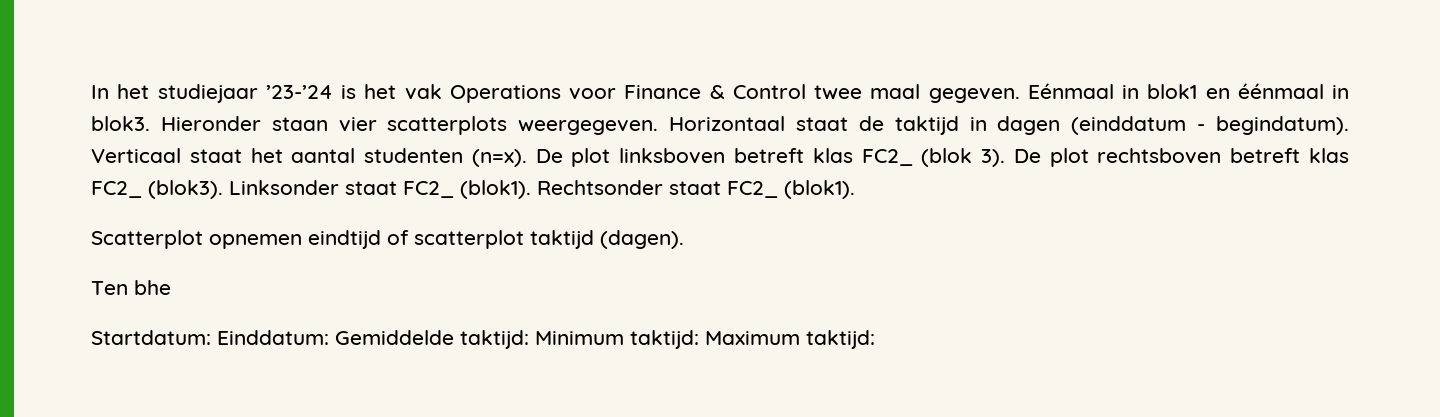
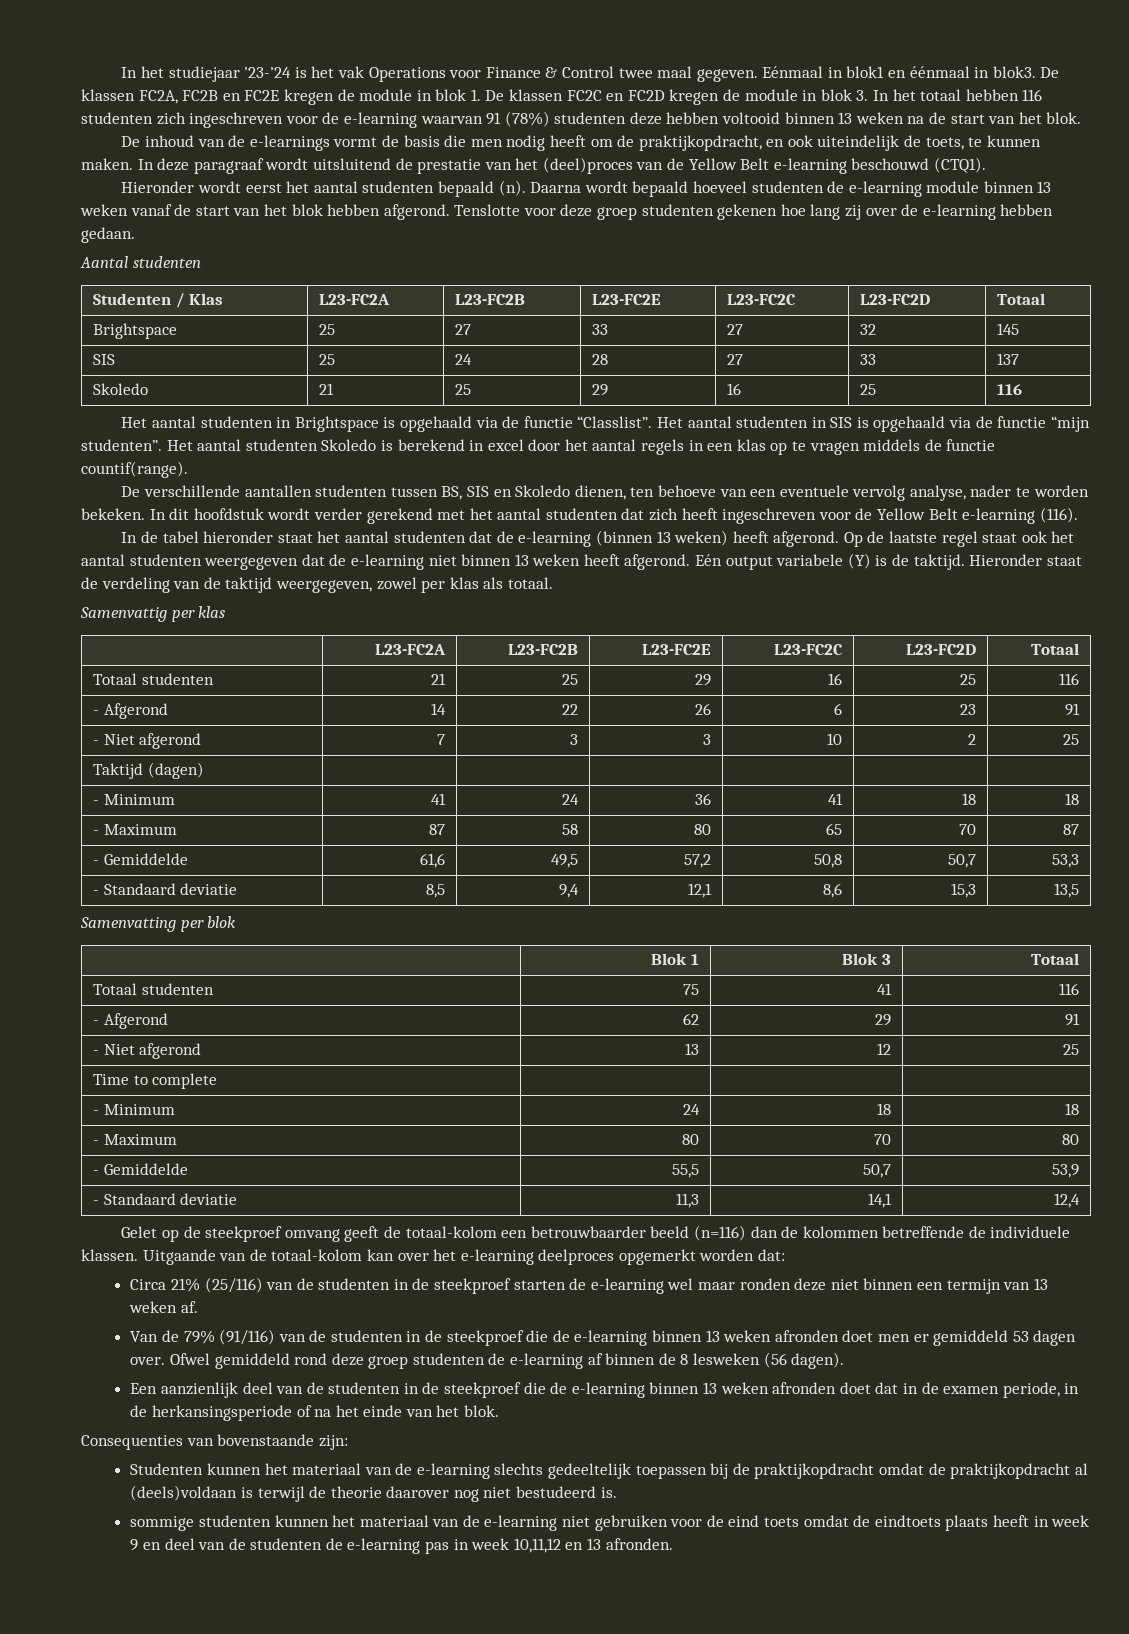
[160,116,1350,135] [91,148,1350,167] [91,180,855,199] [91,230,684,249] [91,280,171,295] [91,330,875,349] Hieronder staan vier scatterplots weergegeven. Horizontaal staat de taktijd in dagen (einddatum - begindatum). Verticaal staat het aantal studenten (n=x). De plot linksboven betreft klas FC2_ (blok 3). De plot rechtsboven betreft klas FC2_ (blok3). Linksonder staat FC2_ (blok1). Rechtsonder staat FC2_ (blok1). // Scatterplot opnemen eindtijd of scatterplot taktijd (dagen). // Ten bhe // Startdatum: Einddatum: Gemiddelde taktijd: Minimum taktijd: Maximum taktijd: -> [1040,67,1060,78] [81,89,1043,105] [81,111,1082,128] [121,135,1041,151] [81,157,987,174] [121,180,1052,197] [80,204,1054,220] [81,227,135,243] [80,256,201,268] [93,293,224,308] [319,294,391,305] [455,294,526,305] [592,294,662,305] [727,294,797,305] [860,294,931,305] [997,293,1046,305] [93,323,178,339] [319,324,336,335] [455,324,472,335] [592,324,609,335] [727,324,744,335] [860,324,877,335] [997,323,1020,335] [93,354,116,365] [319,354,336,365] [455,354,473,365] [592,354,609,365] [727,354,744,365] [860,354,877,365] [997,353,1020,365] [93,383,149,395] [319,383,335,395] [455,384,472,395] [592,384,609,396] [727,383,742,395] [860,384,877,395] [997,384,1023,395] [121,416,1090,432] [81,439,996,455] [81,461,188,478] [121,485,1089,501] [81,507,1078,524] [121,530,1075,547] [81,553,1082,570] [81,577,553,593] [80,606,226,622] [374,644,446,655] [507,644,578,655] [641,644,711,655] [773,644,843,655] [905,644,976,655] [1030,643,1079,655] [93,673,214,685] [430,673,446,685] [561,674,578,685] [694,674,711,686] [827,673,842,685] [959,674,976,685] [1058,673,1079,685] [93,703,168,719] [430,703,446,715] [561,704,578,715] [694,703,711,715] [833,703,842,715] [959,704,976,715] [1064,703,1080,716] [93,733,202,749] [436,734,445,745] [569,734,578,745] [702,734,711,745] [826,733,842,745] [967,734,976,745] [1062,734,1079,745] [93,762,204,779] [93,794,175,805] [430,793,446,805] [561,794,579,805] [694,793,711,805] [827,793,843,805] [961,793,976,805] [1064,793,1079,805] [93,824,177,835] [428,824,445,835] [561,824,578,835] [693,824,711,835] [825,823,842,835] [958,824,976,835] [1062,824,1079,835] [93,853,188,865] [419,853,445,868] [550,854,578,868] [683,854,711,868] [813,854,842,868] [947,854,976,868] [1051,854,1079,868] [93,883,238,895] [425,884,445,898] [558,884,579,898] [687,883,712,898] [822,883,842,898] [950,883,976,898] [1053,883,1079,898] [80,916,237,932] [651,953,699,965] [842,953,891,965] [1030,953,1079,965] [93,983,214,995] [682,984,699,995] [876,983,892,995] [1058,983,1079,995] [93,1013,168,1029] [682,1013,699,1025] [874,1014,891,1026] [1064,1013,1080,1026] [93,1043,202,1059] [684,1043,699,1055] [876,1043,891,1055] [1062,1044,1079,1055] [93,1073,218,1089] [93,1104,175,1115] [682,1104,700,1115] [876,1103,891,1115] [1064,1103,1079,1115] [93,1134,177,1145] [681,1134,699,1145] [873,1134,891,1145] [1061,1134,1079,1145] [93,1163,188,1175] [671,1164,699,1178] [862,1164,891,1178] [1051,1164,1079,1178] [93,1193,238,1205] [675,1193,699,1208] [867,1193,892,1208] [1053,1193,1080,1208] [121,1225,1071,1242] [81,1249,786,1265] [130,1277,1048,1294] [129,1301,198,1313] [130,1329,1077,1346] [130,1352,845,1369] [130,1382,1080,1398] [130,1405,500,1421] [81,1434,348,1450] [130,1463,1088,1479] [130,1485,617,1502] [130,1515,1090,1531] [130,1538,673,1554] De klassen FC2A, FC2B en FC2E kregen de module in blok 1. De klassen FC2C en FC2D kregen de module in blok 3. In het totaal hebben 116 studenten zich ingeschreven voor de e-learning waarvan 91 (78%) studenten deze hebben voltooid binnen 13 weken na de start van het blok. // De inhoud van de e-learnings vormt de basis die men nodig heeft om de praktijkopdracht, en ook uiteindelijk de toets, te kunnen maken. In deze paragraaf wordt uitsluitend de prestatie van het (deel)proces van de Yellow Belt e-learning beschouwd (CTQ1). // Hieronder wordt eerst het aantal studenten bepaald (n). Daarna wordt bepaald hoeveel studenten de e-learning module binnen 13 weken vanaf de start van het blok hebben afgerond. Tenslotte voor deze groep studenten gekenen hoe lang zij over de e-learning hebben gedaan. // Aantal studenten // Studenten / Klas | L23-FC2A | L23-FC2B | L23-FC2E | L23-FC2C | L23-FC2D | Totaal // Brightspace | 25 | 27 | 33 | 27 | 32 | 145 // SIS | 25 | 24 | 28 | 27 | 33 | 137 // Skoledo | 21 | 25 | 29 | 16 | 25 | 116 // Het aantal studenten in Brightspace is opgehaald via de functie “Classlist”. Het aantal studenten in SIS is opgehaald via de functie “mijn studenten”. Het aantal studenten Skoledo is berekend in excel door het aantal regels in een klas op te vragen middels de functie countif(range). // De verschillende aantallen studenten tussen BS, SIS en Skoledo dienen, ten behoeve van een eventuele vervolg analyse, nader te worden bekeken. In dit hoofdstuk wordt verder gerekend met het aantal studenten dat zich heeft ingeschreven voor de Yellow Belt e-learning (116). // In de tabel hieronder staat het aantal studenten dat de e-learning (binnen 13 weken) heeft afgerond. Op de laatste regel staat ook het aantal studenten weergegeven dat de e-learning niet binnen 13 weken heeft afgerond. Eén output variabele (Y) is de taktijd. Hieronder staat de verdeling van de taktijd weergegeven, zowel per klas als totaal. // Samenvattig per klas // | L23-FC2A | L23-FC2B | L23-FC2E | L23-FC2C | L23-FC2D | Totaal // Totaal studenten | 21 | 25 | 29 | 16 | 25 | 116 // - Afgerond | 14 | 22 | 26 | 6 | 23 | 91 // - Niet afgerond | 7 | 3 | 3 | 10 | 2 | 25 // Taktijd (dagen) | | | | | | // - Minimum | 41 | 24 | 36 | 41 | 18 | 18 // - Maximum | 87 | 58 | 80 | 65 | 70 | 87 // - Gemiddelde | 61,6 | 49,5 | 57,2 | 50,8 | 50,7 | 53,3 // - Standaard deviatie | 8,5 | 9,4 | 12,1 | 8,6 | 15,3 | 13,5 // Samenvatting per blok // | Blok 1 | Blok 3 | Totaal // Totaal studenten | 75 | 41 | 116 // - Afgerond | 62 | 29 | 91 // - Niet afgerond | 13 | 12 | 25 // Time to complete | | | // - Minimum | 24 | 18 | 18 // - Maximum | 80 | 70 | 80 // - Gemiddelde | 55,5 | 50,7 | 53,9 // - Standaard deviatie | 11,3 | 14,1 | 12,4 // Gelet op de steekproef omvang geeft de totaal-kolom een betrouwbaarder beeld (n=116) dan de kolommen betreffende de individuele klassen. Uitgaande van de totaal-kolom kan over het e-learning deelproces opgemerkt worden dat: // Circa 21% (25/116) van de studenten in de steekproef starten de e-learning wel maar ronden deze niet binnen een termijn van 13 weken af. // Van de 79% (91/116) van de studenten in de steekproef die de e-learning binnen 13 weken afronden doet men er gemiddeld 53 dagen over. Ofwel gemiddeld rond deze groep studenten de e-learning af binnen de 8 lesweken (56 dagen). // Een aanzienlijk deel van de studenten in de steekproef die de e-learning binnen 13 weken afronden doet dat in de examen periode, in de herkansingsperiode of na het einde van het blok. // Consequenties van bovenstaande zijn: // Studenten kunnen het materiaal van de e-learning slechts gedeeltelijk toepassen bij de praktijkopdracht omdat de praktijkopdracht al (deels)voldaan is terwijl de theorie daarover nog niet bestudeerd is. // sommige studenten kunnen het materiaal van de e-learning niet gebruiken voor de eind toets omdat de eindtoets plaats heeft in week 9 en deel van de studenten de e-learning pas in week 10,11,12 en 13 afronden.

